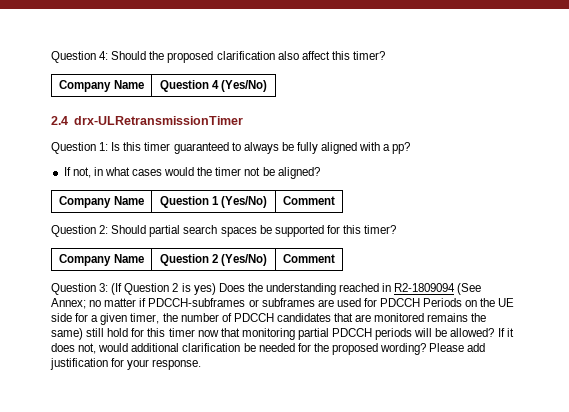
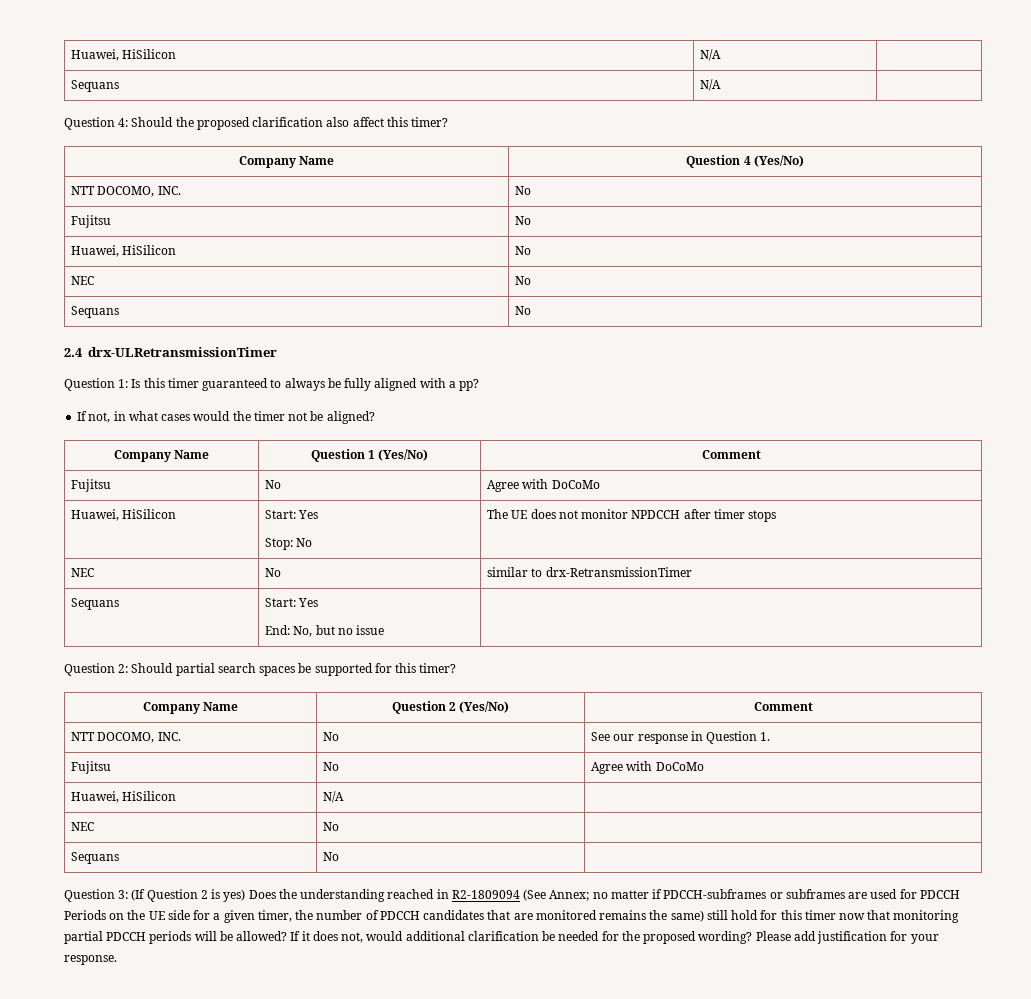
(51, 57) none -> [71,49,177,61] [700,49,722,61] [71,80,120,92] [700,79,722,91] Huawei, HiSilicon | N/A | // Sequans | N/A | //
(268, 86) none -> [71,186,181,197] [515,186,532,195] [71,215,112,228] [515,216,532,225] [71,245,177,257] [515,246,532,255] [71,276,95,285] [515,276,532,285] [71,306,120,318] [515,306,532,315] // NTT DOCOMO, INC. | No // Fujitsu | No // Huawei, HiSilicon | No // NEC | No // Sequans | No
(335, 200) none -> [71,479,112,492] [265,480,282,489] [487,479,600,492] [71,509,177,521] [265,510,319,519] [265,538,313,550] [487,509,776,522] [71,568,95,577] [265,568,282,577] [487,567,692,577] [71,598,120,610] [265,598,319,607] [265,625,385,637] // Fujitsu | No | Agree with DoCoMo // Huawei, HiSilicon | Start: Yes // Stop: No | The UE does not monitor NPDCCH after timer stops // NEC | No | similar to drx-RetransmissionTimer // Sequans | Start: Yes // End: No, but no issue |
(335, 258) none -> [71,732,181,743] [323,732,340,741] [591,731,771,744] [71,761,112,774] [323,762,340,771] [591,761,704,774] [71,791,177,803] [323,791,345,803] [71,822,95,831] [323,822,340,831] [71,852,120,864] [323,852,340,861] // NTT DOCOMO, INC. | No | See our response in Question 1. // Fujitsu | No | Agree with DoCoMo // Huawei, HiSilicon | N/A | // NEC | No | // Sequans | No |

